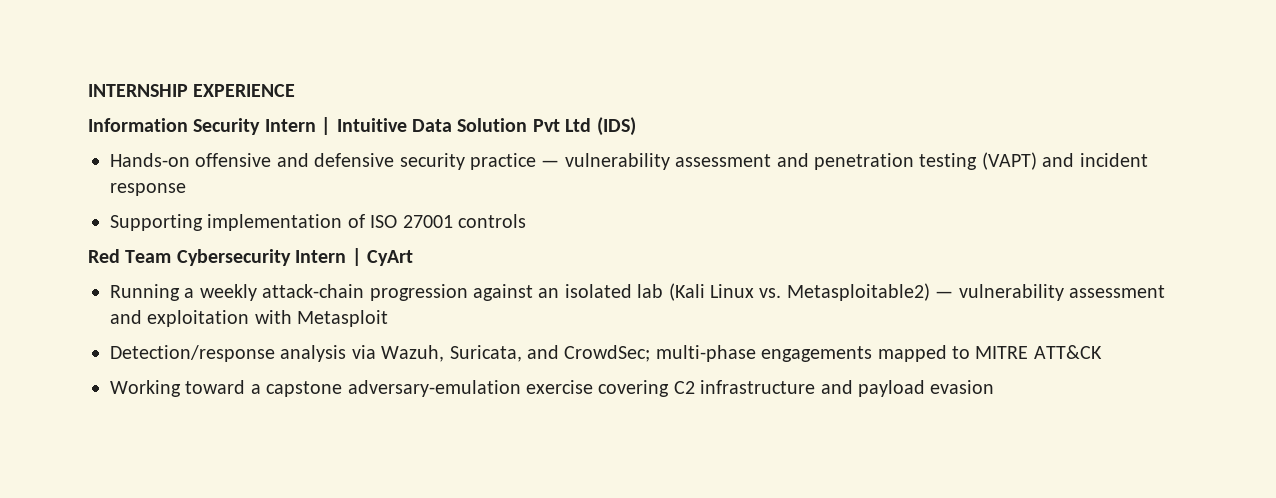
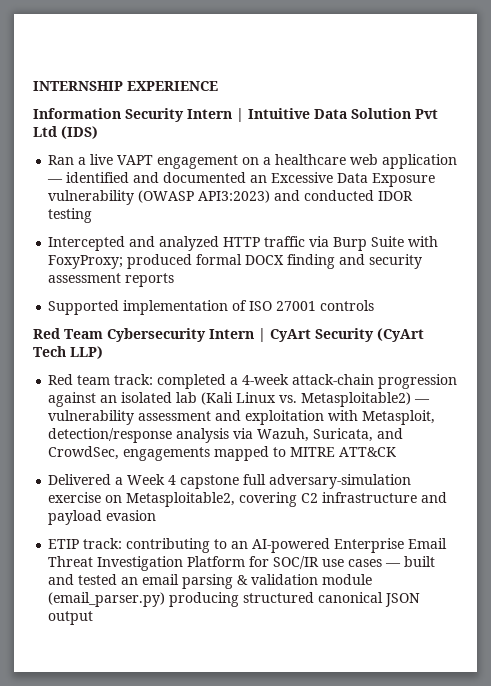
[110,152,1148,170] [110,183,186,196] [110,214,203,231] Hands-on offensive and defensive security practice — vulnerability assessment and penetration testing (VAPT) and incident response // Supporting -> [48,154,458,169] [47,172,436,187] [48,190,414,205] [48,208,93,223] [48,236,439,251] [48,254,423,269] [48,273,175,287] [48,300,120,315] Ran a live VAPT engagement on a healthcare web application — identified and documented an Excessive Data Exposure vulnerability (OWASP API3:2023) and conducted IDOR testing // Intercepted and analyzed HTTP traffic via Burp Suite with FoxyProxy; produced formal DOCX finding and security assessment reports // Supported
[110,284,257,301] // Running a weekly -> [315,328,424,342] [33,346,103,359] [48,374,290,389] Security (CyArt Tech LLP) // Red team track: completed a 4-week
[297,310,389,327] [110,345,275,362] Metasploit // Detection/response -> [362,410,436,425] [48,428,173,443] Metasploit, detection/response
[564,345,756,362] CrowdSec; multi-phase -> [48,446,120,460] CrowdSec,
[110,380,593,397] Working toward a capstone adversary-emulation exercise -> [48,474,412,489] [48,492,236,507] Delivered a Week 4 capstone full adversary-simulation exercise on Metasploitable2,
(995, 387) none -> [48,538,448,553] [48,556,436,571] [48,574,373,589] [48,592,421,607] [48,611,94,625] // ETIP track: contributing to an AI-powered Enterprise Email Threat Investigation Platform for SOC/IR use cases — built and tested an email parsing & validation module (email_parser.py) producing structured canonical JSON output

